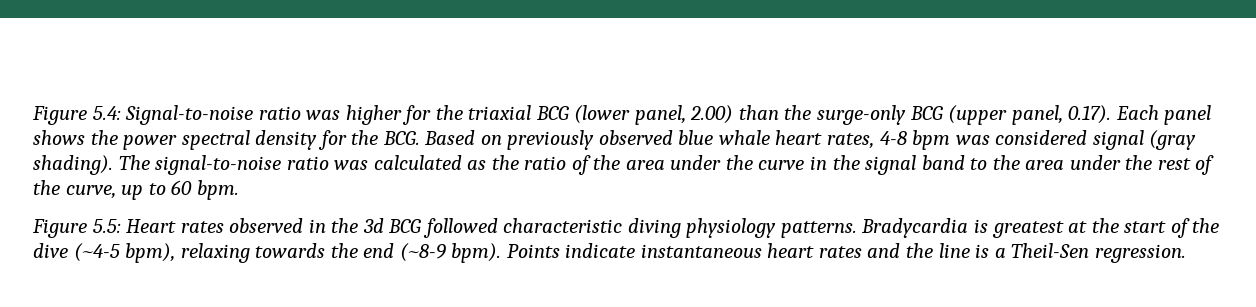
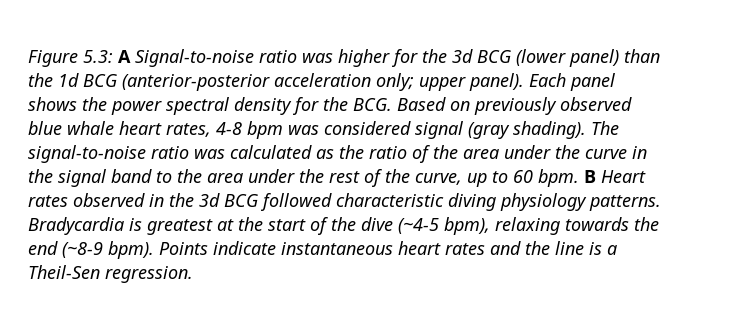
[32,106,121,125] Figure 5.4: -> [28,50,131,67] Figure 5.3: A
[468,105,532,120] triaxial -> [452,49,473,63] 3d
[634,105,1112,125] panel, 2.00) than the surge-only BCG (upper panel, 0.17). -> [569,49,660,67] [28,73,524,91] panel) than the 1d BCG (anterior-posterior acceleration only; upper panel).
[32,219,121,238] // Figure 5.5: -> [584,170,596,183] B

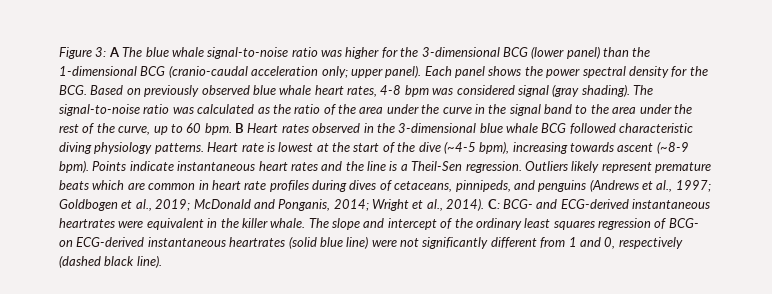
[83,49,254,67] 5.3: A Signal-to-noise -> [95,47,289,59] 3: A The blue whale signal-to-noise
[452,49,473,63] 3d -> [421,47,500,57] 3-dimensional
[58,73,270,91] 1d BCG (anterior-posterior -> [59,65,248,78] 1-dimensional BCG (cranio-caudal
[199,193,220,207] 3d -> [398,123,538,133] 3-dimensional blue whale
[28,217,213,235] Bradycardia is greatest -> [207,142,314,152] Heart rate is lowest
[495,217,659,235] [28,241,58,255] relaxing towards the end -> [512,142,654,154] increasing towards ascent
(193, 274) none -> [524,161,711,173] [59,179,711,192] [59,198,710,211] [59,218,699,230] [59,236,683,249] [59,255,162,268] Outliers likely represent premature beats which are common in heart rate profiles during dives of cetaceans, pinnipeds, and penguins (Andrews et al., 1997; Goldbogen et al., 2019; McDonald and Ponganis, 2014; Wright et al., 2014). C: BCG- and ECG-derived instantaneous heartrates were equivalent in the killer whale. The slope and intercept of the ordinary least squares regression of BCG- on ECG-derived instantaneous heartrates (solid blue line) were not significantly different from 1 and 0, respectively (dashed black line).

